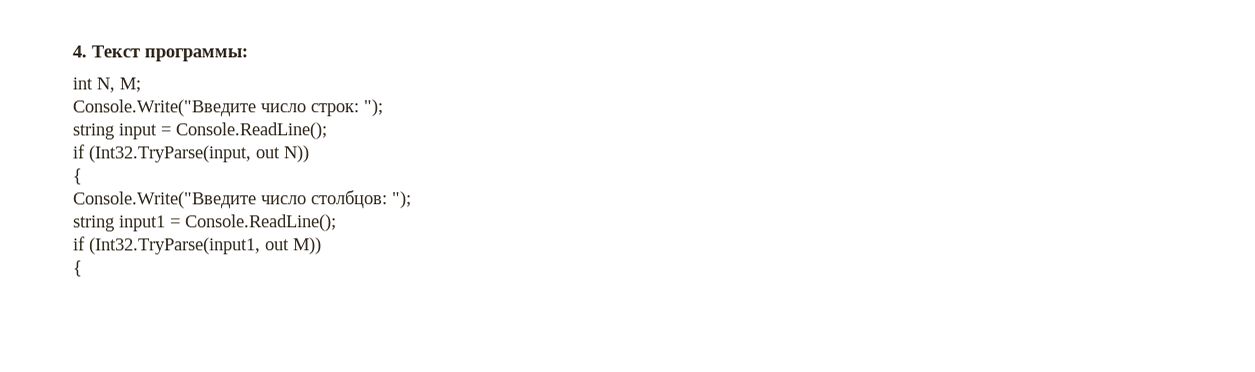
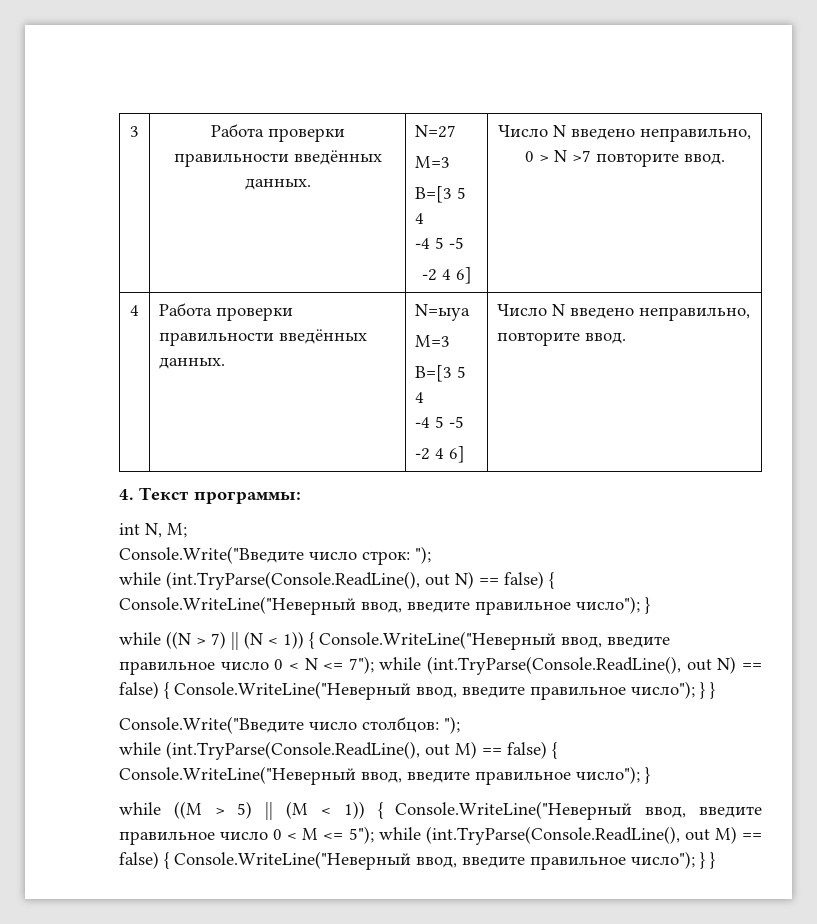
(72, 51) none -> [130,126,139,137] [210,124,345,142] [173,150,382,167] [244,178,311,190] [415,125,457,138] [415,156,451,168] [415,186,467,203] [415,213,425,224] [415,237,465,249] [421,267,472,284] [498,125,751,142] [524,150,725,167] [130,305,139,316] [159,303,294,321] [159,329,368,346] [159,357,226,369] [415,304,471,321] [415,335,451,347] [415,365,467,382] [415,392,425,403] [415,416,465,428] [415,446,466,463] [497,304,751,321] [497,332,627,346] 3 | Работа проверки правильности введённых данных. | N=27 // M=3 // B=[3 5 4 // -4 5 -5 // -2 4 6] | Число N введено неправильно, 0 > N >7 повторите ввод. // 4 | Работа проверки правильности введённых данных. | N=ыуа // M=3 // B=[3 5 4 // -4 5 -5 // -2 4 6] | Число N введено неправильно, повторите ввод. //
[72,122,327,140] [72,144,309,163] [72,168,82,185] [73,190,412,209] [73,214,337,232] [73,236,322,255] [73,260,83,277] string input = Console.ReadLine(); // if (Int32.TryParse(input, out N)) // { // Console.Write("Введите число столбцов: "); // string input1 = Console.ReadLine(); // if (Int32.TryParse(input1, out M)) // { -> [119,571,554,590] [119,596,650,615] [119,631,670,650] [119,656,762,675] [119,681,715,700] [119,716,460,734] [119,741,557,760] [119,766,650,785] [119,801,762,820] [119,826,763,845] [119,851,715,870] while (int.TryParse(Console.ReadLine(), out N) == false) { Console.WriteLine("Неверный ввод, введите правильное число"); } // while ((N > 7) || (N < 1)) { Console.WriteLine("Неверный ввод, введите правильное число 0 < N <= 7"); while (int.TryParse(Console.ReadLine(), out N) == false) { Console.WriteLine("Неверный ввод, введите правильное число"); } } // Console.Write("Введите число столбцов: "); // while (int.TryParse(Console.ReadLine(), out M) == false) { Console.WriteLine("Неверный ввод, введите правильное число"); } // while ((M > 5) || (M < 1)) { Console.WriteLine("Неверный ввод, введите правильное число 0 < M <= 5"); while (int.TryParse(Console.ReadLine(), out M) == false) { Console.WriteLine("Неверный ввод, введите правильное число"); } }

